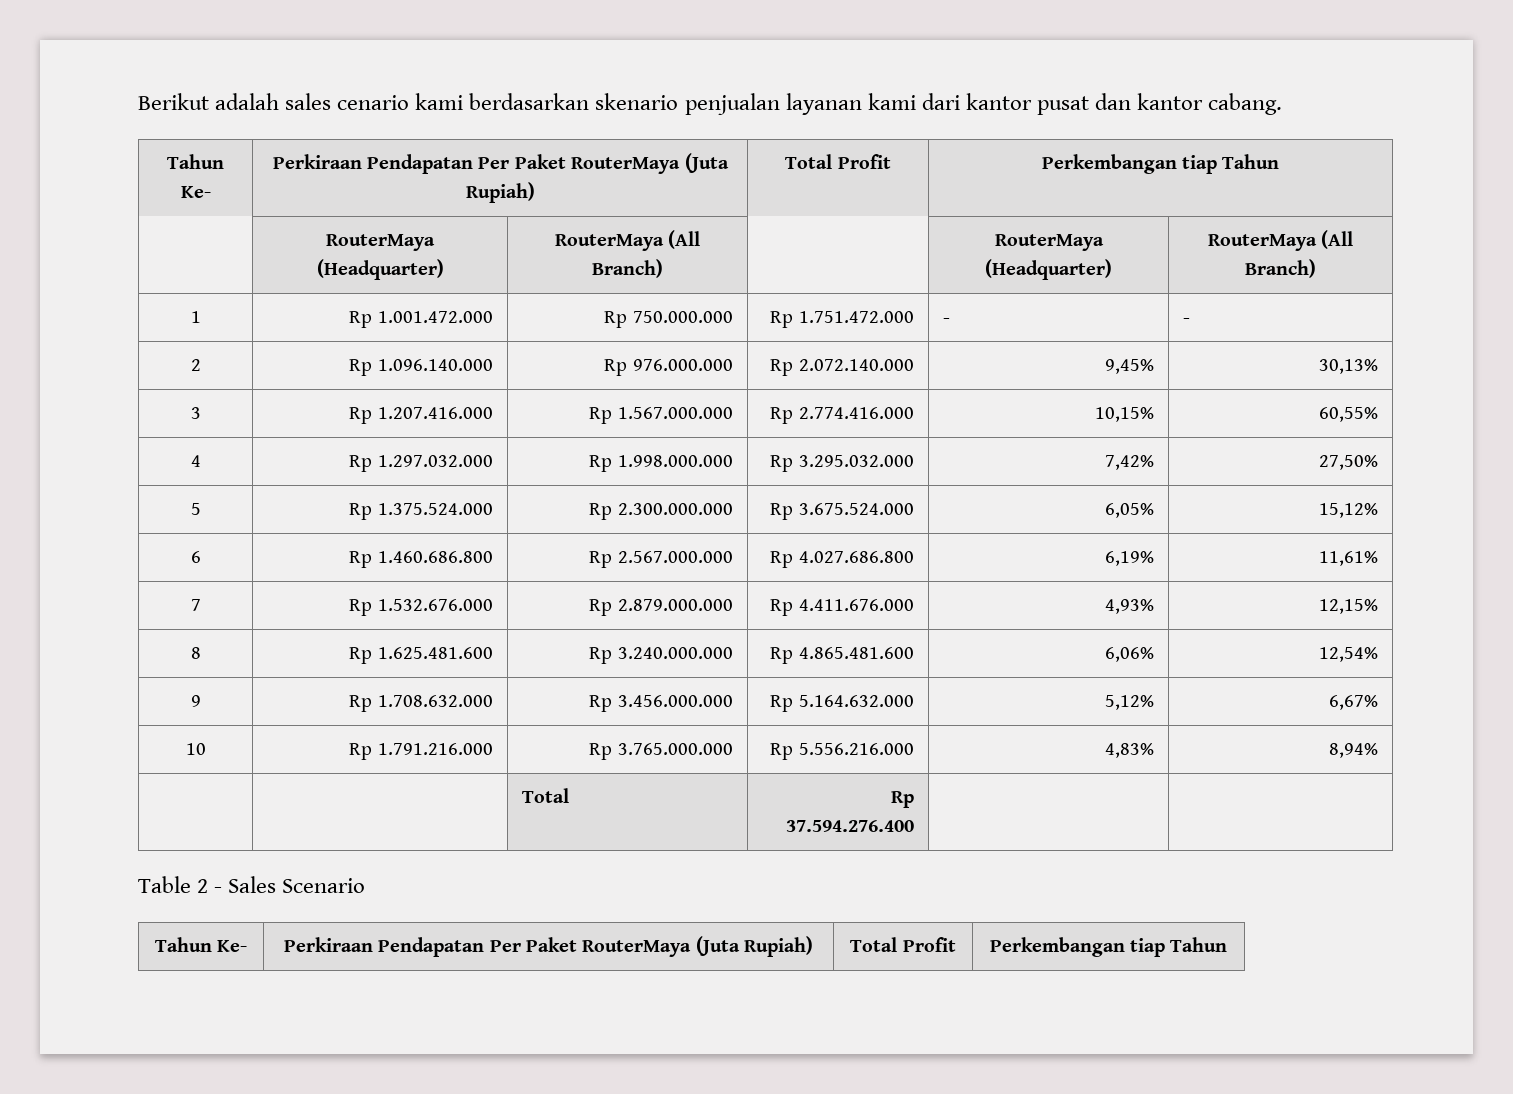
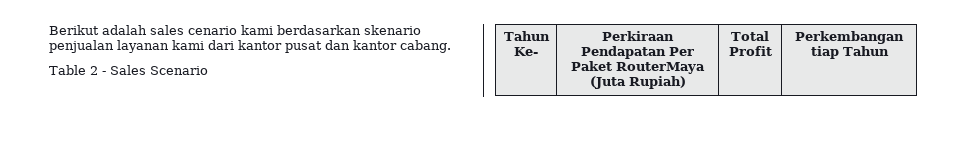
[167,154,224,169] [180,186,211,198] [272,153,729,174] [465,182,535,203] [785,154,891,169] [1041,154,1280,174] [326,234,435,251] [316,259,444,280] [554,230,701,251] [592,259,663,278] [994,234,1104,251] [985,259,1112,280] [1207,230,1354,251] [1245,259,1316,278] [190,311,201,323] [349,311,493,328] [604,311,733,328] [770,311,914,328] [943,318,951,323] [1183,318,1191,323] [190,359,201,371] [349,359,493,376] [604,359,733,376] [770,359,914,376] [1104,359,1154,374] [1318,359,1378,374] [190,407,201,419] [349,407,493,424] [589,407,733,424] [770,407,914,424] [1094,407,1154,422] [1318,407,1378,422] [190,455,201,467] [349,455,493,472] [589,455,733,472] [770,455,914,472] [1104,455,1154,470] [1318,455,1378,470] [190,503,201,515] [349,503,493,520] [589,503,733,520] [770,503,914,520] [1104,503,1154,518] [1318,503,1378,518] [190,551,201,563] [349,551,493,568] [589,551,733,568] [770,551,914,568] [1104,551,1154,566] [1318,551,1378,566] [190,599,201,611] [349,599,493,616] [589,599,733,616] [770,599,914,616] [1104,599,1154,614] [1318,599,1378,614] [190,647,201,659] [349,647,493,664] [589,647,733,664] [770,647,914,664] [1104,647,1154,662] [1318,647,1378,662] [190,695,201,707] [349,695,493,712] [589,695,733,712] [770,695,914,712] [1104,695,1154,710] [1328,695,1378,710] [185,743,206,755] [349,743,493,760] [589,743,733,760] [770,743,914,760] [1104,743,1154,758] [1328,743,1378,758] [522,788,570,803] [890,791,914,808] [785,820,914,832] // Tahun Ke- | Perkiraan Pendapatan Per Paket RouterMaya (Juta Rupiah) | Total Profit | Perkembangan tiap Tahun // | RouterMaya (Headquarter) | RouterMaya (All Branch) | | RouterMaya (Headquarter) | RouterMaya (All Branch) // 1 | Rp 1.001.472.000 | Rp 750.000.000 | Rp 1.751.472.000 | - | - // 2 | Rp 1.096.140.000 | Rp 976.000.000 | Rp 2.072.140.000 | 9,45% | 30,13% // 3 | Rp 1.207.416.000 | Rp 1.567.000.000 | Rp 2.774.416.000 | 10,15% | 60,55% // 4 | Rp 1.297.032.000 | Rp 1.998.000.000 | Rp 3.295.032.000 | 7,42% | 27,50% // 5 | Rp 1.375.524.000 | Rp 2.300.000.000 | Rp 3.675.524.000 | 6,05% | 15,12% // 6 | Rp 1.460.686.800 | Rp 2.567.000.000 | Rp 4.027.686.800 | 6,19% | 11,61% // 7 | Rp 1.532.676.000 | Rp 2.879.000.000 | Rp 4.411.676.000 | 4,93% | 12,15% // 8 | Rp 1.625.481.600 | Rp 3.240.000.000 | Rp 4.865.481.600 | 6,06% | 12,54% // 9 | Rp 1.708.632.000 | Rp 3.456.000.000 | Rp 5.164.632.000 | 5,12% | 6,67% // 10 | Rp 1.791.216.000 | Rp 3.765.000.000 | Rp 5.556.216.000 | 4,83% | 8,94% // | | Total | Rp 37.594.276.400 | | -> (451, 46) none

